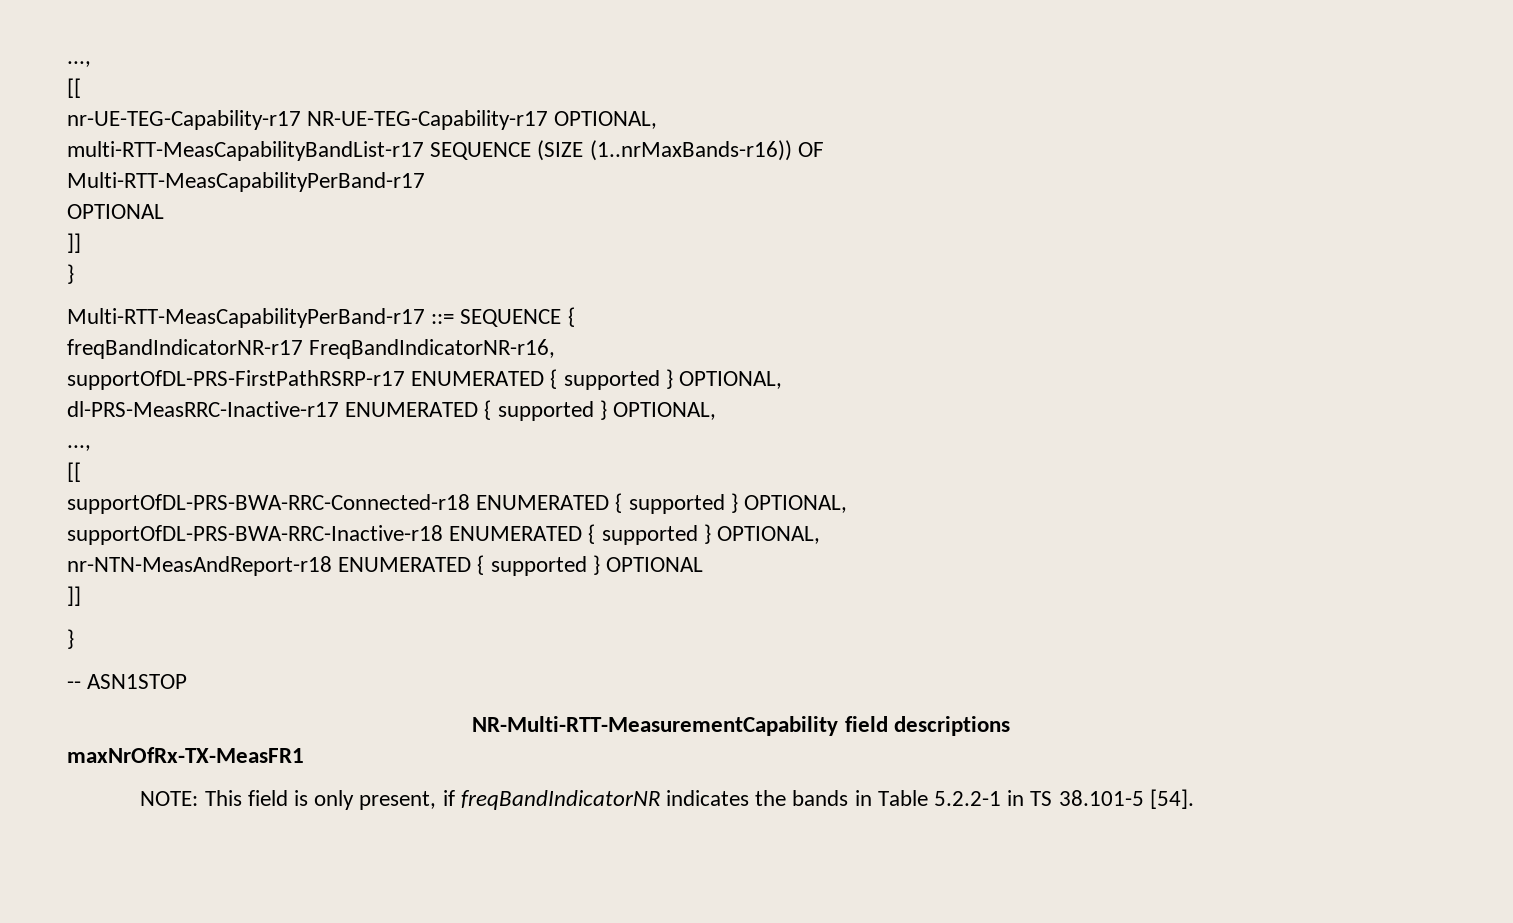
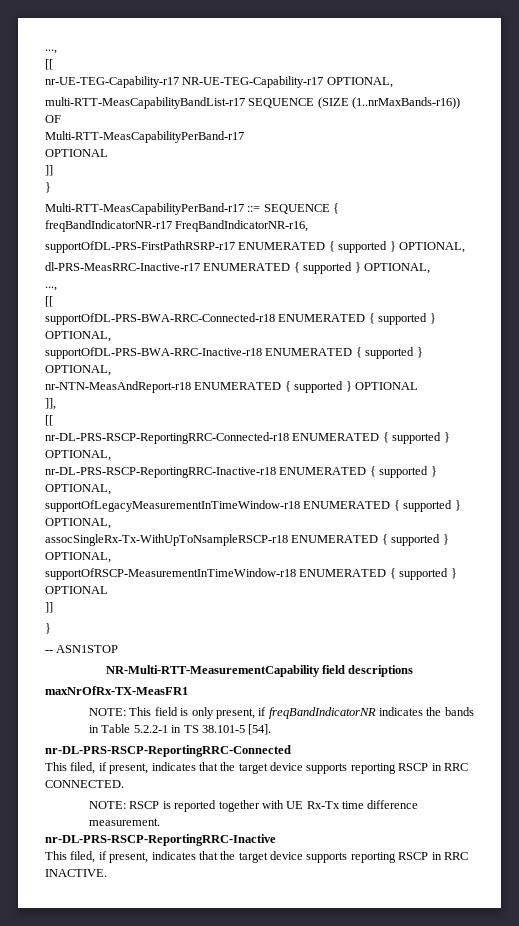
(704, 564) none -> [45,398,56,410] [45,415,53,426] [45,432,450,444] [45,450,111,461] [45,466,437,478] [45,484,111,495] [45,500,461,512] [45,518,111,529] [45,534,449,546] [45,552,111,563] [45,568,457,580] [45,586,108,594] // ]], // [[ // nr-DL-PRS-RSCP-ReportingRRC-Connected-r18 ENUMERATED { supported } OPTIONAL, // nr-DL-PRS-RSCP-ReportingRRC-Inactive-r18 ENUMERATED { supported } OPTIONAL, // supportOfLegacyMeasurementInTimeWindow-r18 ENUMERATED { supported } OPTIONAL, // assocSingleRx-Tx-WithUpToNsampleRSCP-r18 ENUMERATED { supported } OPTIONAL, // supportOfRSCP-MeasurementInTimeWindow-r18 ENUMERATED { supported } OPTIONAL
(1194, 799) none -> [45,745,291,757] [45,762,468,774] [45,780,124,788] [89,800,419,812] [89,818,161,826] [45,834,276,846] [45,851,468,863] [45,869,107,877] // nr-DL-PRS-RSCP-ReportingRRC-Connected // This filed, if present, indicates that the target device supports reporting RSCP in RRC CONNECTED. // NOTE: RSCP is reported together with UE Rx-Tx time difference measurement. // nr-DL-PRS-RSCP-ReportingRRC-Inactive // This filed, if present, indicates that the target device supports reporting RSCP in RRC INACTIVE.

